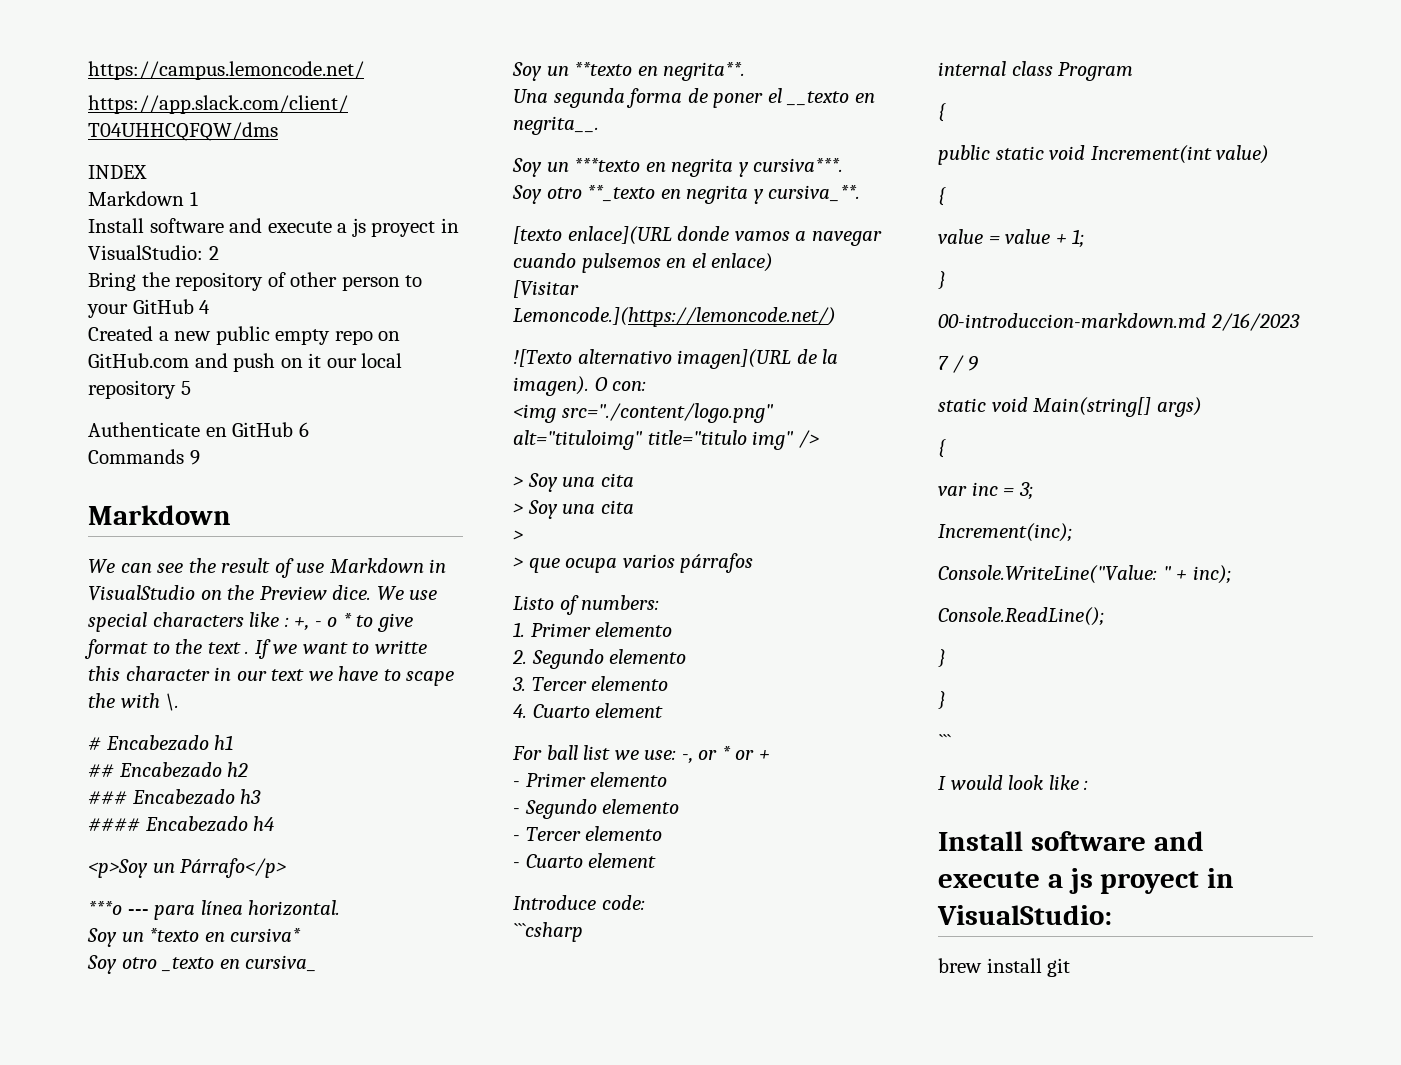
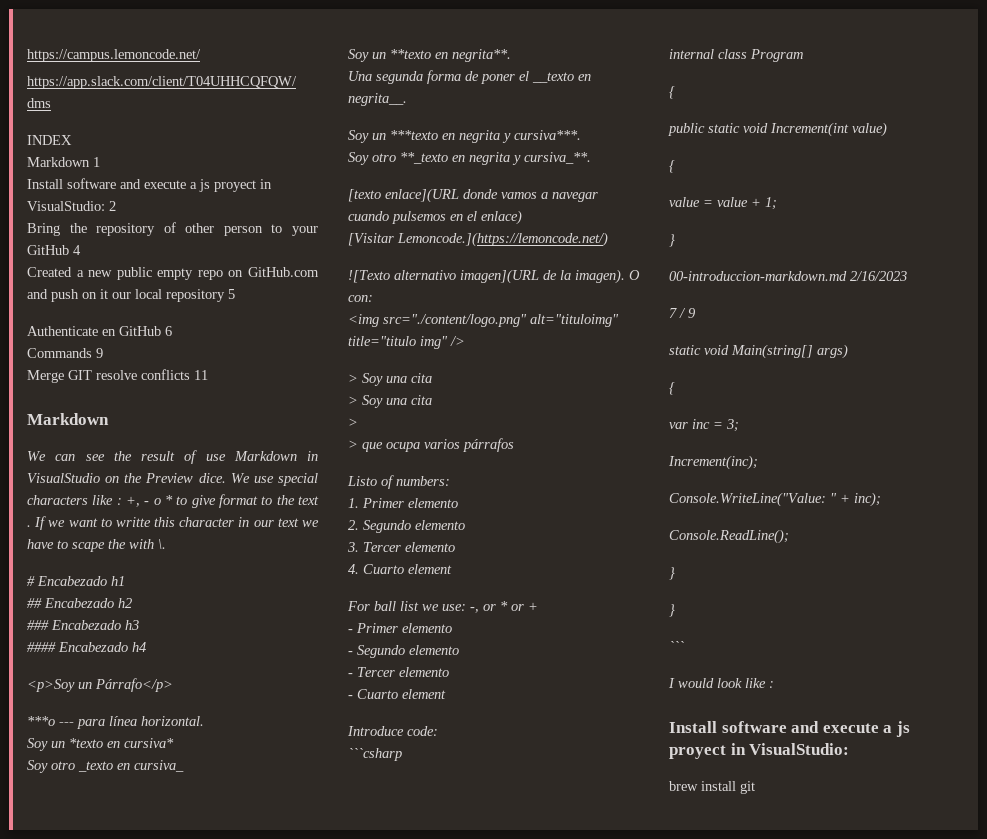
(200, 457) none -> [27,369,208,383] // Merge GIT resolve conflicts 11

